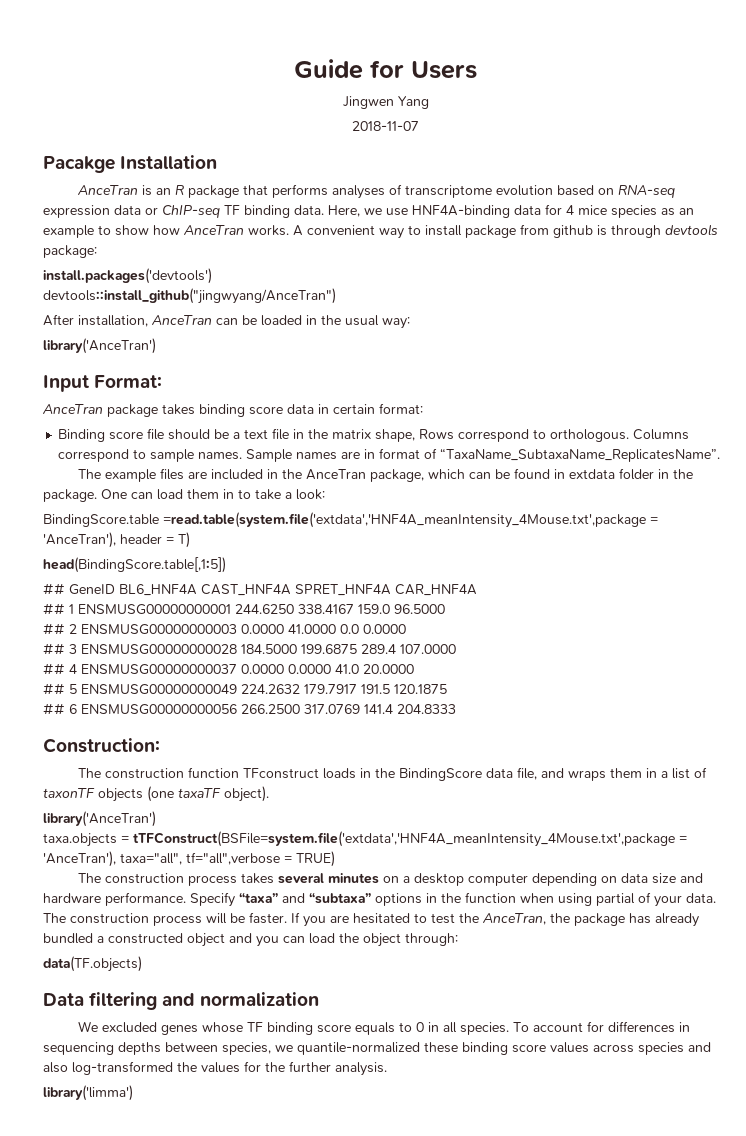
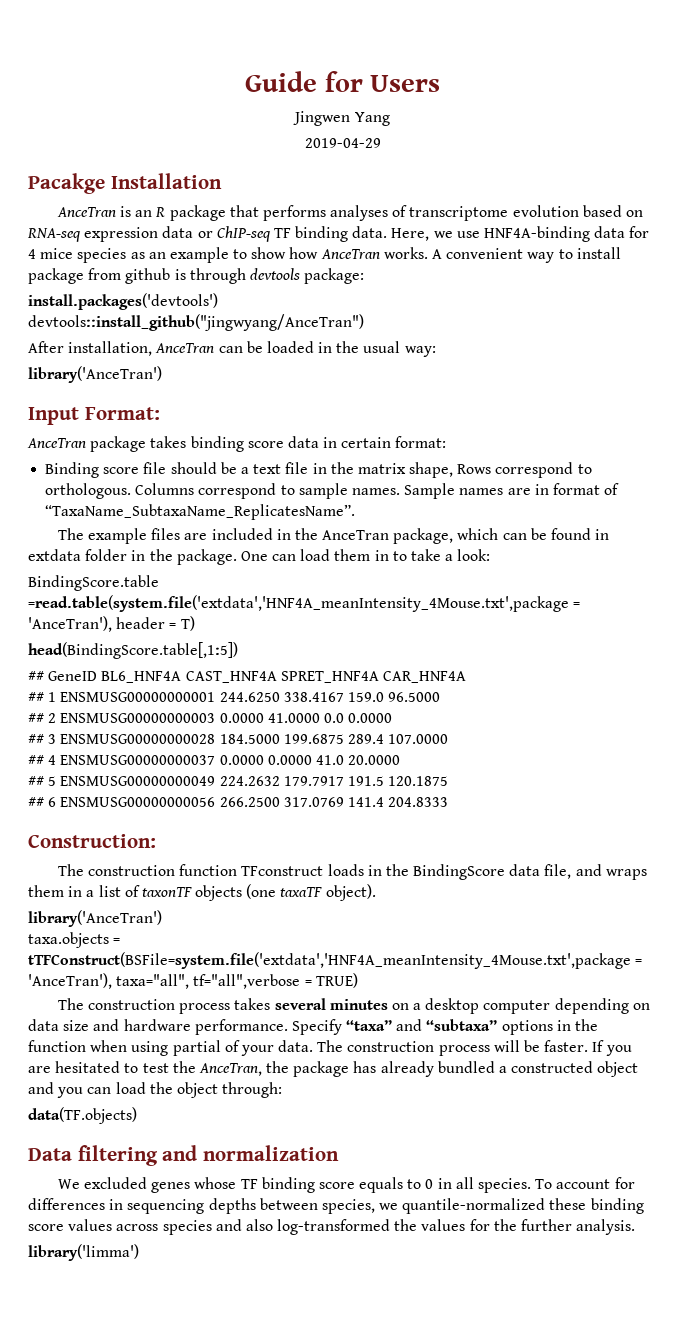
[352,121,419,131] 2018-11-07 -> [304,138,381,148] 2019-04-29

